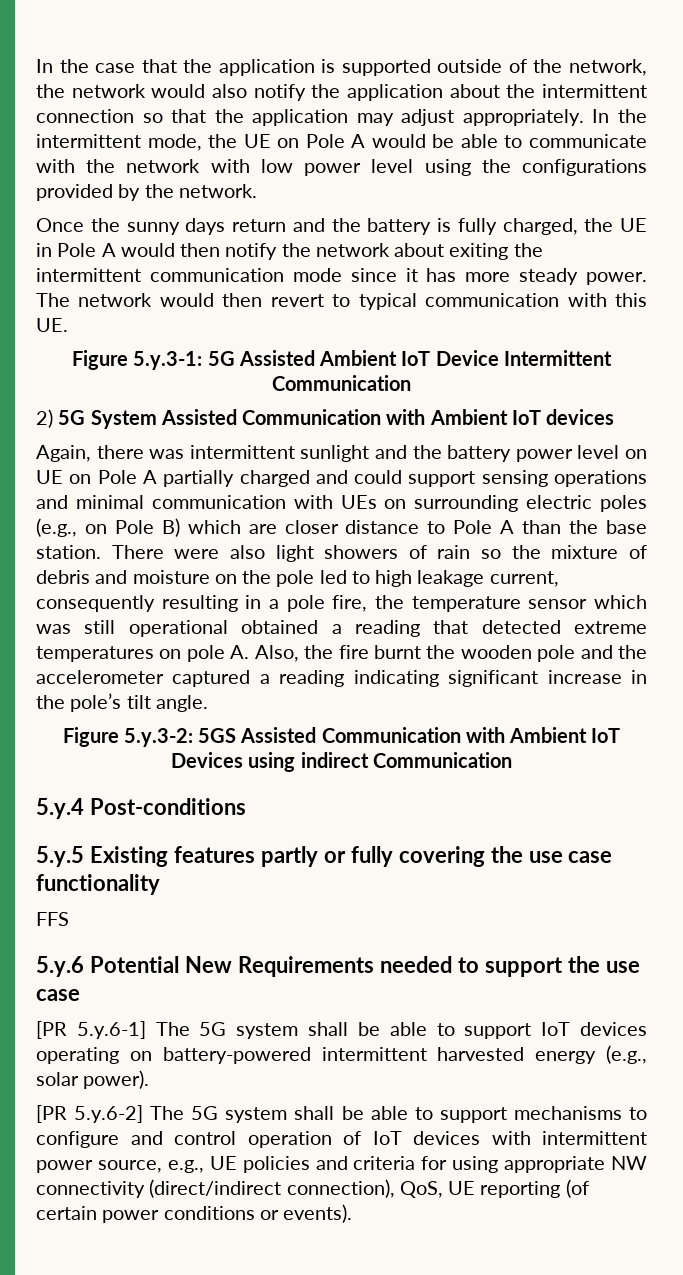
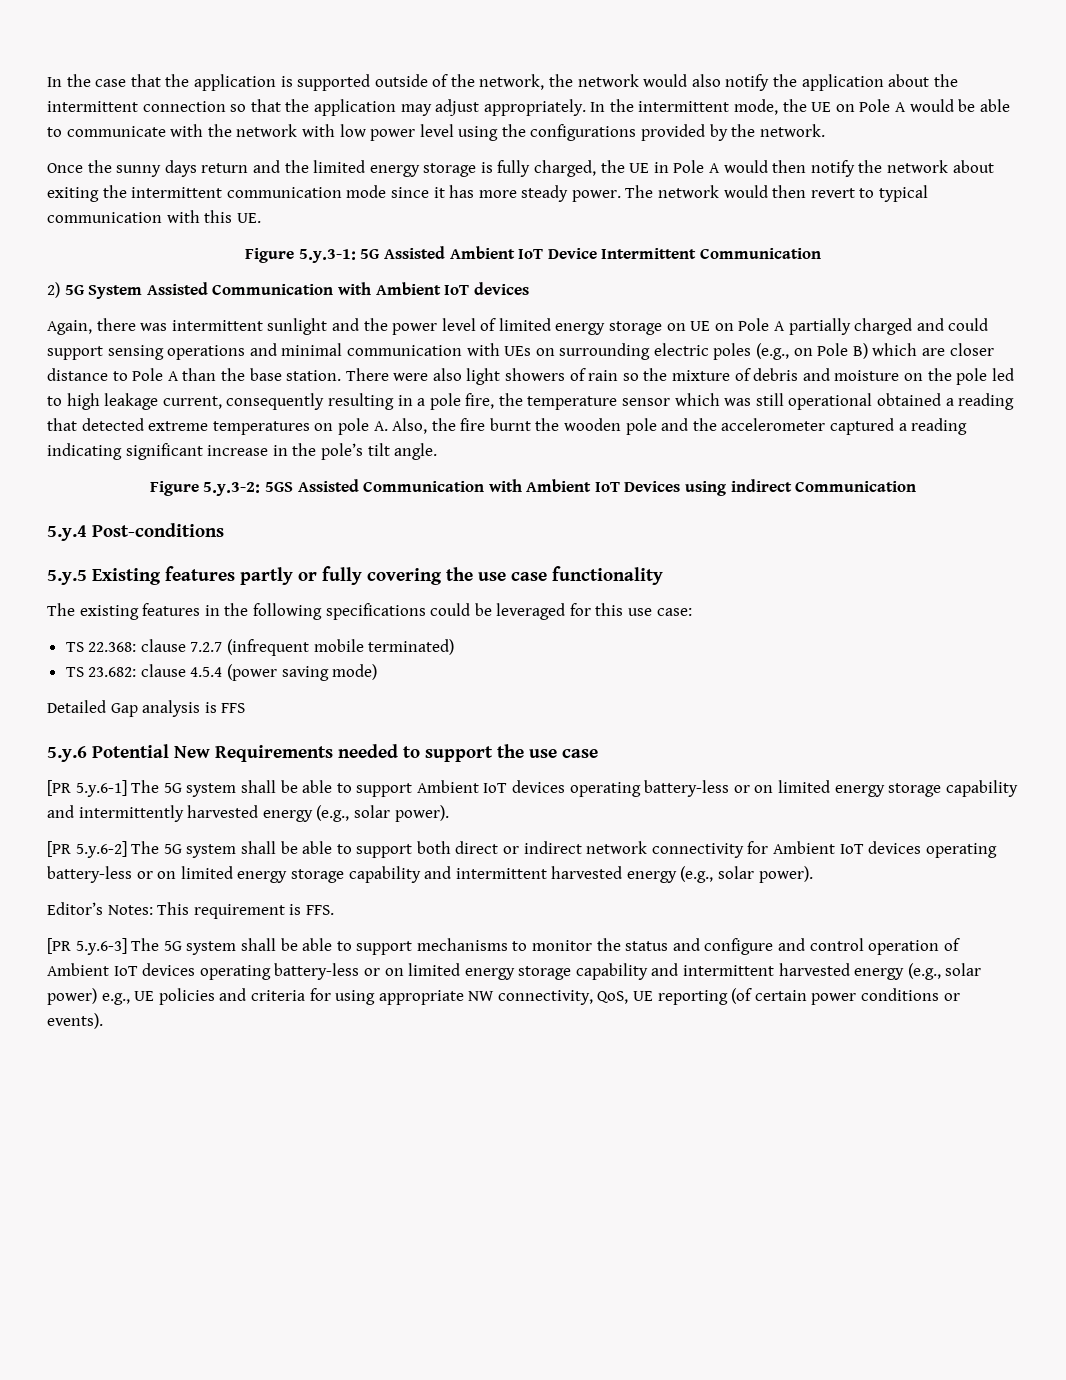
[367,218,432,235] battery -> [313,160,477,177] limited energy storage
[447,445,620,462] battery power level -> [392,318,663,335] power level of limited energy storage
(160, 884) none -> [47,603,692,620] [65,639,455,656] [65,664,378,681] [47,700,217,717] The existing features in the following specifications could be leveraged for this use case: // TS 22.368: clause 7.2.7 (infrequent mobile terminated) // TS 23.682: clause 4.5.4 (power saving mode) // Detailed Gap analysis is
[541,1022,647,1036] [36,1047,427,1064] IoT devices operating on battery-powered intermittent -> [416,780,1018,797] [47,805,184,822] Ambient IoT devices operating battery-less or on limited energy storage capability and intermittently
[513,1106,648,1120] mechanisms to -> [416,841,997,858] [47,866,813,883] [47,902,334,919] [47,938,700,955] both direct or indirect network connectivity for Ambient IoT devices operating battery-less or on limited energy storage capability and intermittent harvested energy (e.g., solar power). // Editor’s Notes: This requirement is FFS. // [PR 5.y.6-3] The 5G system shall be able to support mechanisms to monitor the status and
[372,1131,647,1145] [36,1160,162,1173] IoT devices with intermittent power source, -> [47,963,982,980] [47,988,97,1005] Ambient IoT devices operating battery-less or on limited energy storage capability and intermittent harvested energy (e.g., solar power)
[36,1179,395,1198] connectivity (direct/indirect connection), -> [497,990,593,1005] connectivity,

